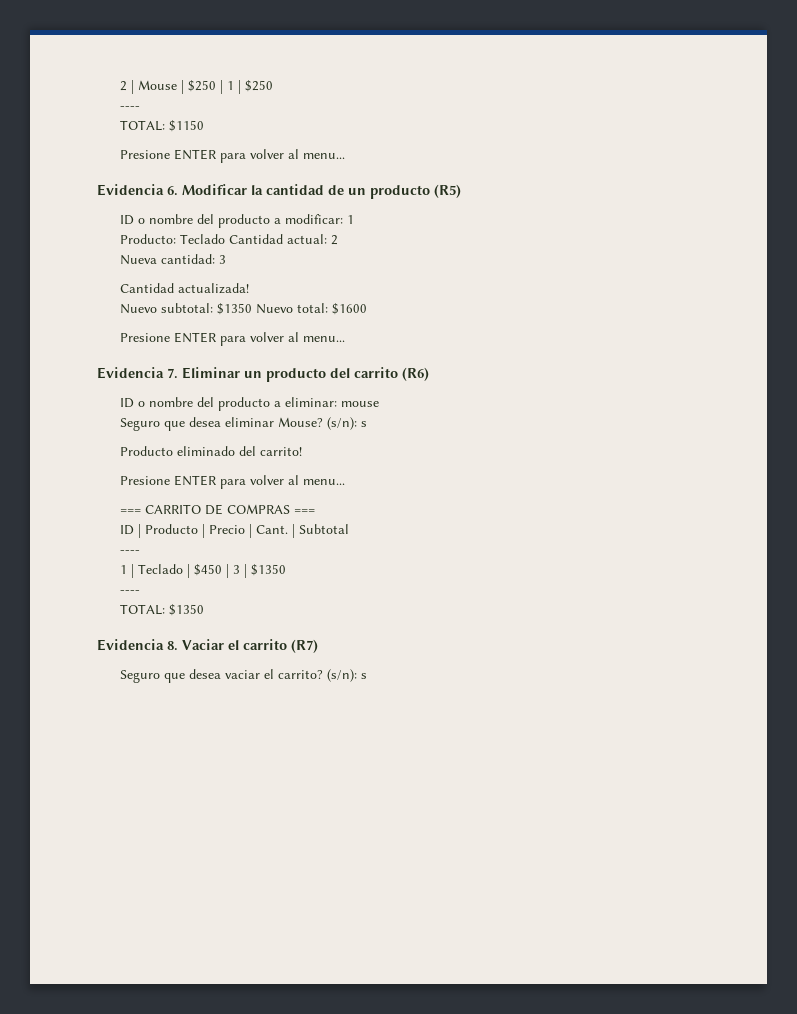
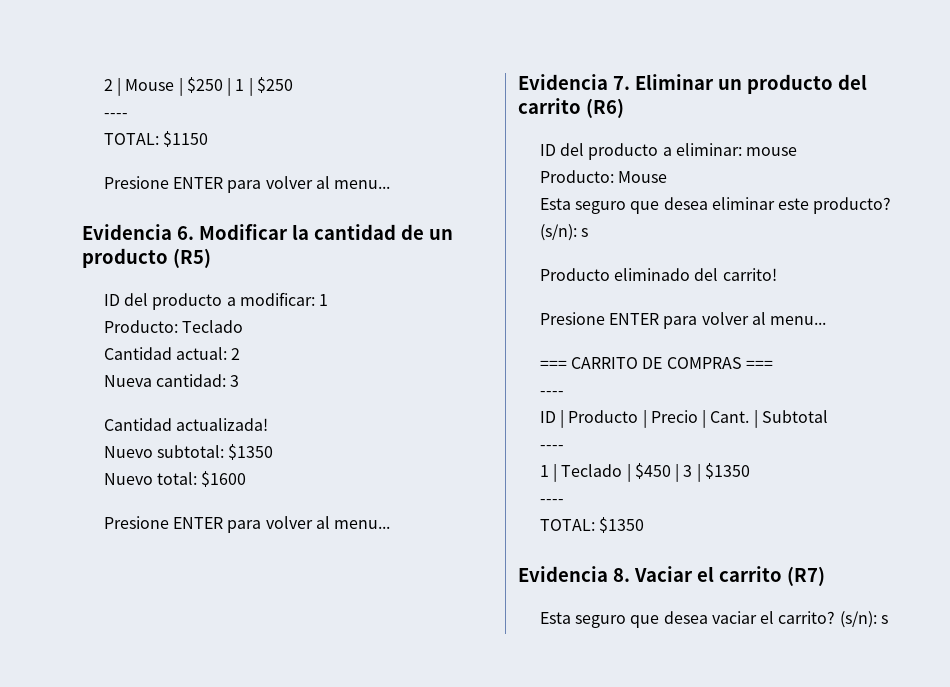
[137,214,193,224] o nombre -> (120, 300) none
(225, 239) none -> (243, 326) //
(252, 309) none -> (274, 452) //
[137,397,193,407] o nombre -> (556, 150) none
[119,418,160,431] Seguro -> [539,170,667,183] [539,198,626,214] Producto: Mouse // Esta seguro
[277,417,323,427] Mouse? -> [778,197,892,214] este producto?
(315, 511) none -> [539,391,564,396] // ----
[119,670,160,683] Seguro -> [539,612,626,628] Esta seguro

